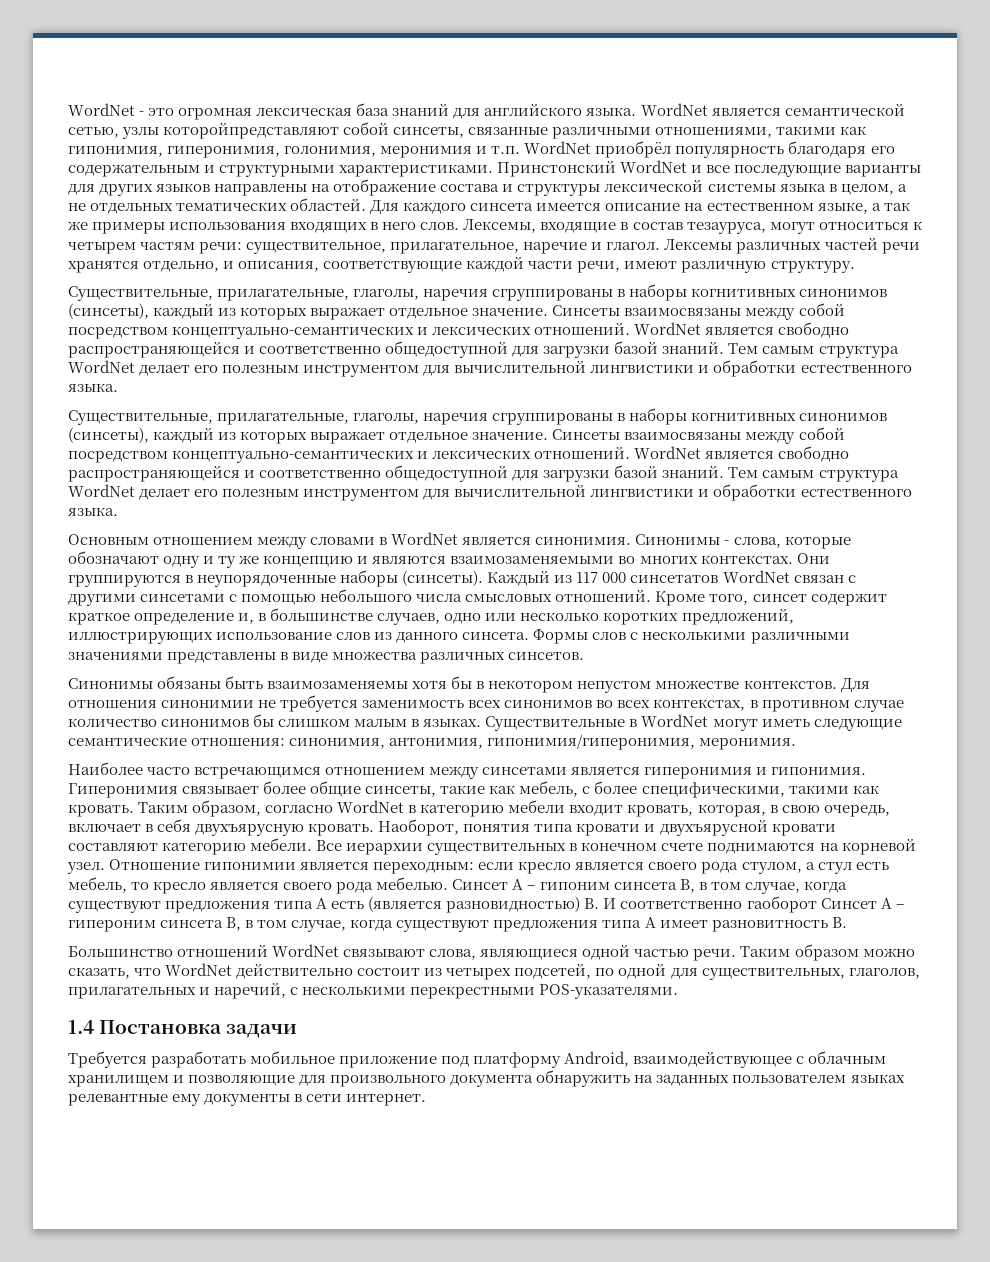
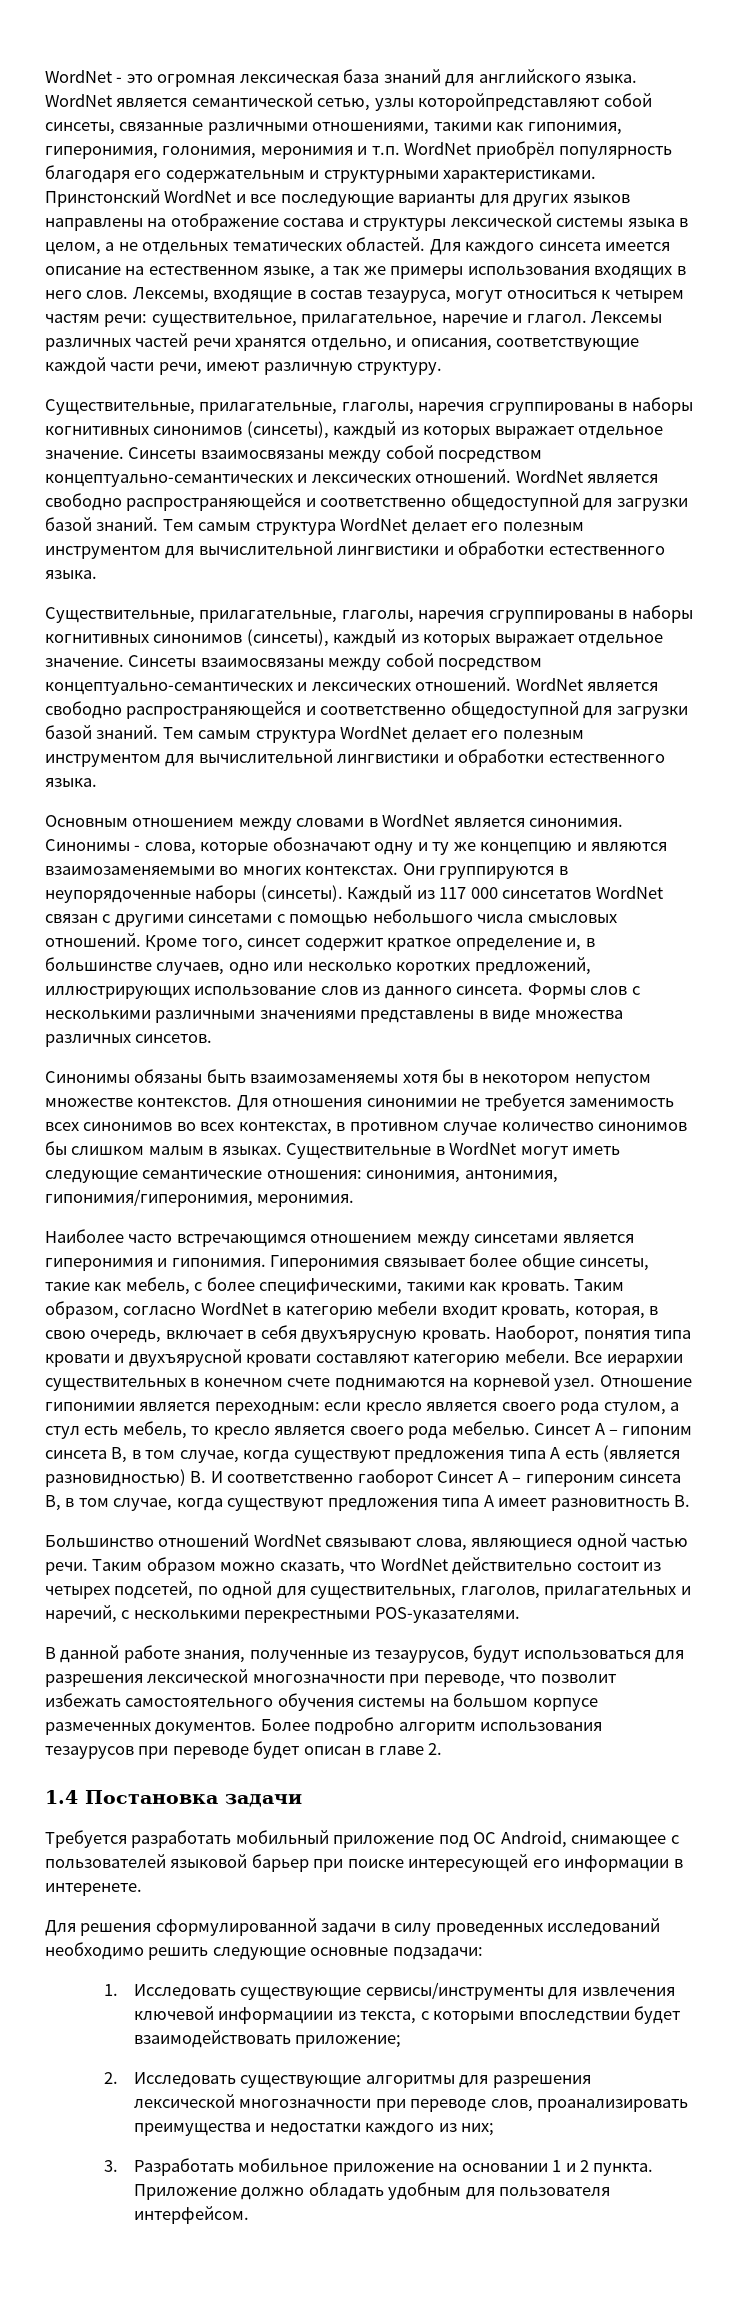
(679, 991) none -> [45,1645,685,1663] [45,1669,616,1687] [45,1693,598,1711] [45,1717,603,1735] [45,1741,443,1759] // В данной работе знания, полученные из тезаурусов, будут использоваться для разрешения лексической многозначности при переводе, что позволит избежать самостоятельного обучения системы на большом корпусе размеченных документов. Более подробно алгоритм использования тезаурусов при переводе будет описан в главе 2.
[250,1051,887,1068] [68,1070,905,1087] [68,1093,427,1106] мобильное приложение под платформу Android, взаимодействующее с облачным хранилищем и позволяющие для произвольного документа обнаружить на заданных пользователем языках релевантные ему документы в сети интернет. -> [235,1830,679,1848] [45,1854,683,1872] [45,1883,142,1896] [45,1918,661,1936] [45,1942,483,1960] [104,1982,675,2000] [133,2006,680,2024] [133,2030,402,2048] [104,2072,591,2088] [133,2094,689,2112] [133,2123,495,2136] [104,2158,654,2176] [133,2182,611,2200] [133,2206,249,2224] мобильный приложение под ОС Android, снимающее с пользователей языковой барьер при поиске интересующей его информации в интеренете. // Для решения сформулированной задачи в силу проведенных исследований необходимо решить следующие основные подзадачи: // 1. Исследовать существующие сервисы/инструменты для извлечения ключевой информациии из текста, с которыми впоследствии будет взаимодействовать приложение; // 2. Исследовать существующие алгоритмы для разрешения лексической многозначности при переводе слов, проанализировать преимущества и недостатки каждого из них; // 3. Разработать мобильное приложение на основании 1 и 2 пункта. Приложение должно обладать удобным для пользователя интерфейсом.

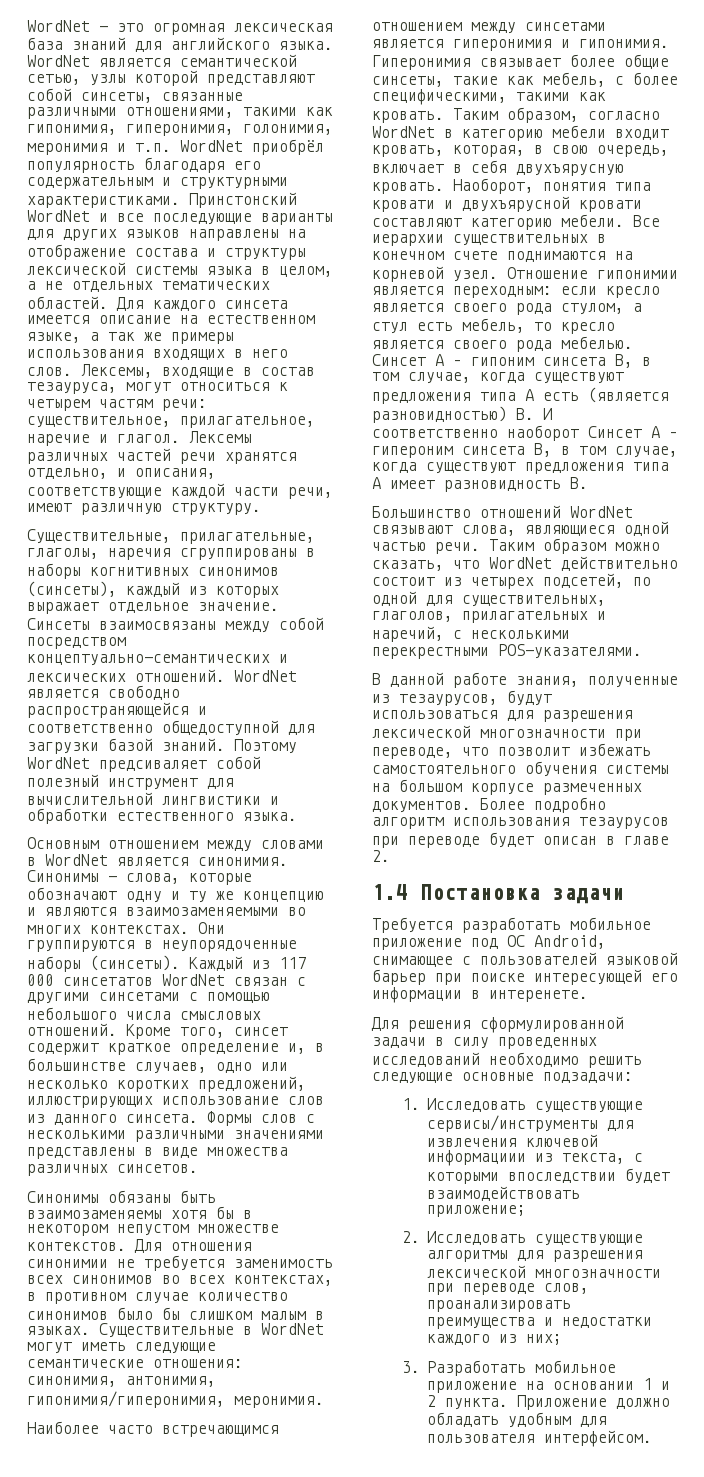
[418,93,600,111] которойпредставляют -> [135,70,315,86] которой представляют
[162,518,584,535] [45,541,665,559] [45,570,97,579] [45,605,693,623] [45,629,664,647] [45,653,543,671] [45,677,659,695] [45,701,688,719] [45,725,584,743] [45,754,161,767] Тем самым структура WordNet делает его полезным инструментом для вычислительной лингвистики и обработки естественного языка. // Существительные, прилагательные, глаголы, наречия сгруппированы в наборы когнитивных синонимов (синсеты), каждый из которых выражает отдельное значение. Синсеты взаимосвязаны между собой посредством концептуально-семантических и лексических отношений. WordNet является свободно распространяющейся и соответственно общедоступной для загрузки базой знаний. Тем самым структура WordNet делает его полезным инструментом -> [234,739,297,754] [27,756,261,772] [27,774,198,790] Поэтому WordNet предсиваляет собой полезный инструмент
(688, 1126) none -> [117,1307,153,1320] было
[357,1469,433,1487] гаоборот -> [507,425,579,441] наоборот
[550,1498,670,1511] разновитность -> [444,480,561,492] разновидность
[235,1830,329,1844] мобильный -> [570,917,651,930] мобильное

